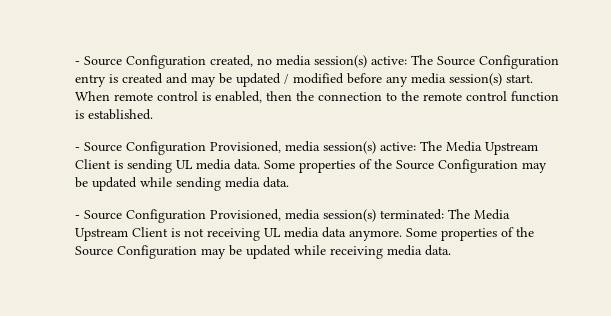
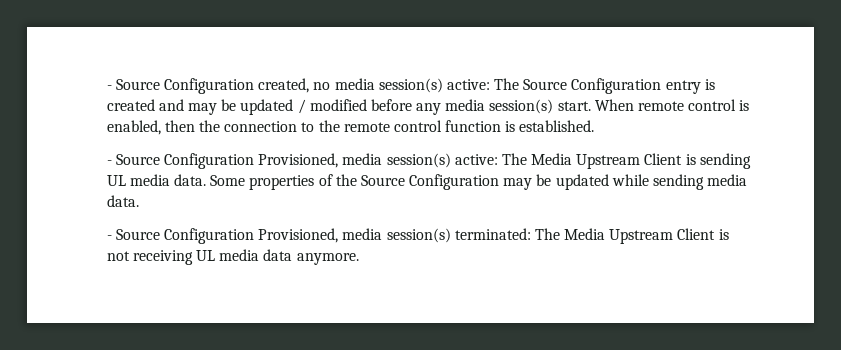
[406,227,535,241] [75,245,452,259] Some properties of the Source Configuration may be updated while receiving media data. -> (359, 259) none

